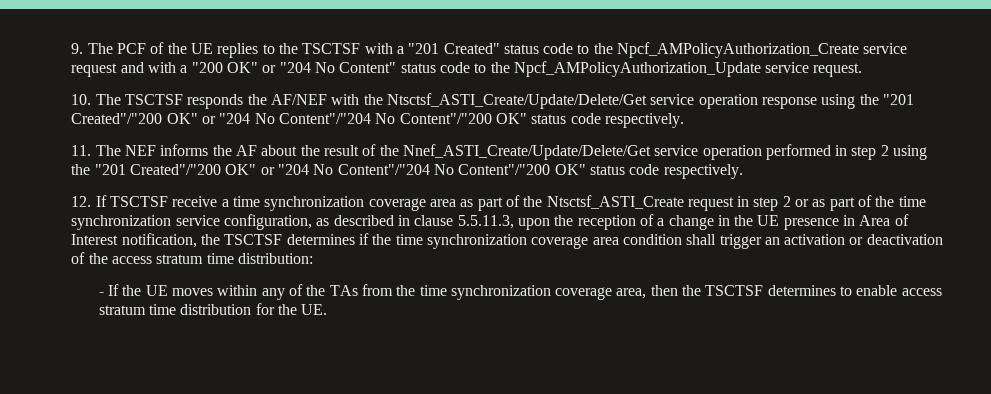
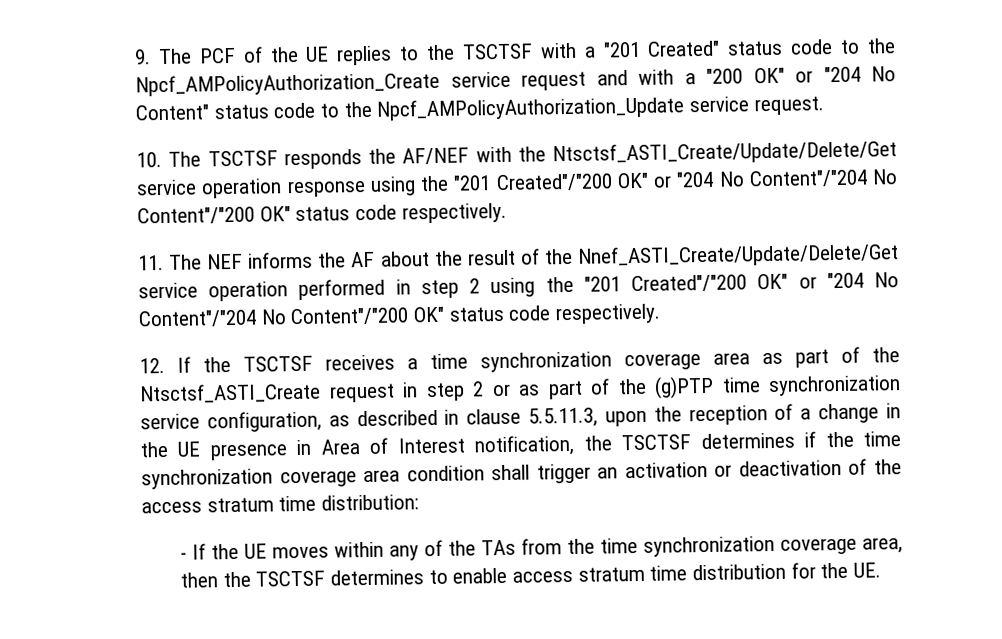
[109,196,218,207] TSCTSF receive -> [203,354,396,373] the TSCTSF receives
(895, 201) none -> [654,375,715,399] (g)PTP

